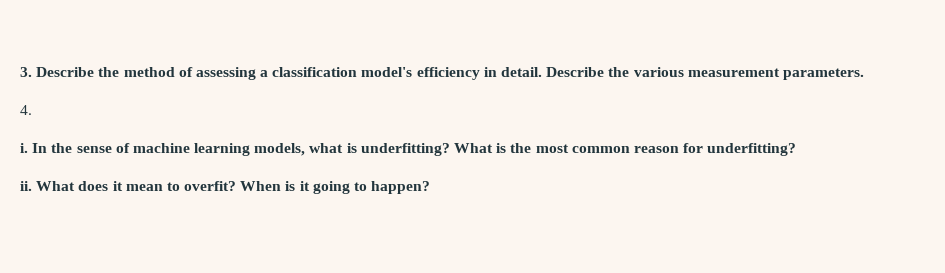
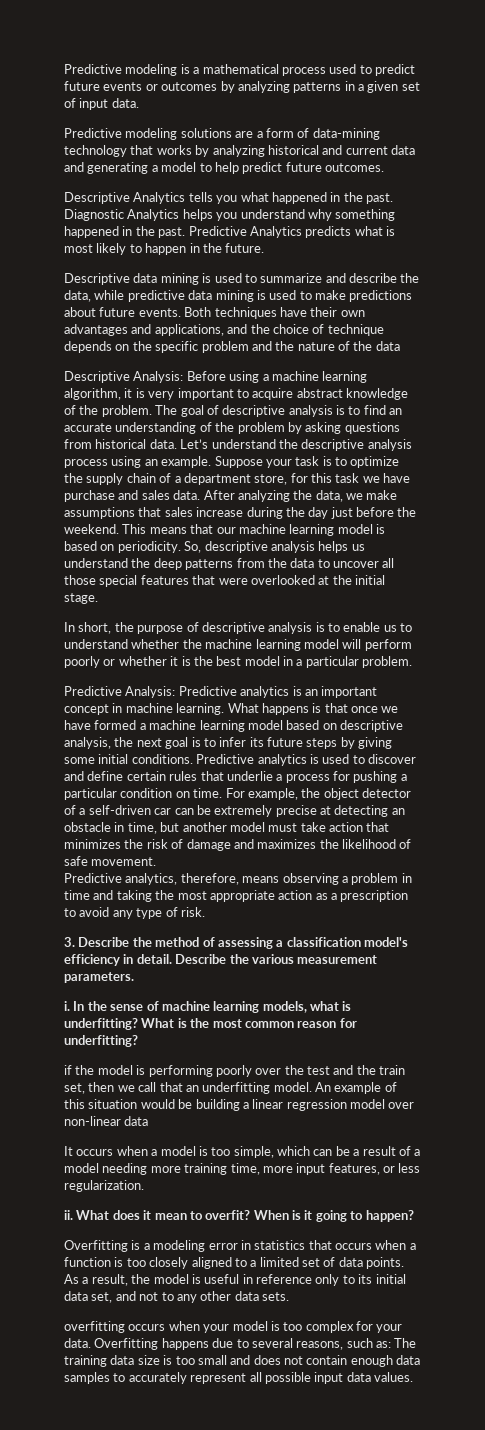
(20, 72) none -> [64,64,415,76] [64,81,420,93] [64,98,139,110] [64,128,380,140] [64,145,415,157] [64,162,384,174] [64,192,393,204] [64,209,396,221] [64,226,395,238] [64,243,265,255] [64,273,420,285] [64,290,413,302] [64,307,365,319] [64,324,384,336] [64,341,400,353] [64,371,368,383] [64,388,408,400] [64,405,403,417] [64,422,400,434] [64,439,412,451] [64,456,400,468] [64,473,411,485] [64,490,398,502] [64,507,417,519] [64,524,385,536] [64,541,365,553] [64,558,395,570] [64,575,385,587] [64,593,98,604] [64,622,413,634] [64,639,412,651] [64,656,413,668] [64,686,378,698] [64,703,399,715] [64,720,403,732] [64,737,393,749] [64,754,416,766] [64,771,407,783] [64,788,411,800] [64,805,405,817] [64,822,390,834] [64,839,412,851] [64,856,157,866] [64,873,412,885] [64,890,409,902] [64,907,205,919] Predictive modeling is a mathematical process used to predict future events or outcomes by analyzing patterns in a given set of input data. // Predictive modeling solutions are a form of data-mining technology that works by analyzing historical and current data and generating a model to help predict future outcomes. // Descriptive Analytics tells you what happened in the past. Diagnostic Analytics helps you understand why something happened in the past. Predictive Analytics predicts what is most likely to happen in the future. // Descriptive data mining is used to summarize and describe the data, while predictive data mining is used to make predictions about future events. Both techniques have their own advantages and applications, and the choice of technique depends on the specific problem and the nature of the data // Descriptive Analysis: Before using a machine learning algorithm, it is very important to acquire abstract knowledge of the problem. The goal of descriptive analysis is to find an accurate understanding of the problem by asking questions from historical data. Let’s understand the descriptive analysis process using an example. Suppose your task is to optimize the supply chain of a department store, for this task we have purchase and sales data. After analyzing the data, we make assumptions that sales increase during the day just before the weekend. This means that our machine learning model is based on periodicity. So, descriptive analysis helps us understand the deep patterns from the data to uncover all those special features that were overlooked at the initial stage. // In short, the purpose of descriptive analysis is to enable us to understand whether the machine learning model will perform poorly or whether it is the best model in a particular problem. // Predictive Analysis: Predictive analytics is an important concept in machine learning. What happens is that once we have formed a machine learning model based on descriptive analysis, the next goal is to infer its future steps by giving some initial conditions. Predictive analytics is used to discover and define certain rules that underlie a process for pushing a particular condition on time. For example, the object detector of a self-driven car can be extremely precise at detecting an obstacle in time, but another model must take action that minimizes the risk of damage and maximizes the likelihood of safe movement. // Predictive analytics, therefore, means observing a problem in time and taking the most appropriate action as a prescription to avoid any type of risk. //
[20,105,32,115] // 4. -> (134, 977) none
(797, 149) none -> [64,1065,406,1077] [64,1082,397,1094] [64,1099,415,1111] [64,1116,149,1126] [64,1146,421,1158] [64,1163,421,1175] [64,1180,144,1192] // if the model is performing poorly over the test and the train set, then we call that an underfitting model. An example of this situation would be building a linear regression model over non-linear data // It occurs when a model is too simple, which can be a result of a model needing more training time, more input features, or less regularization.
(431, 187) none -> [64,1240,416,1252] [64,1257,405,1269] [64,1274,406,1286] [64,1291,289,1303] [64,1321,403,1333] [64,1338,417,1350] [64,1355,421,1367] [64,1372,413,1384] // Overfitting is a modeling error in statistics that occurs when a function is too closely aligned to a limited set of data points. As a result, the model is useful in reference only to its initial data set, and not to any other data sets. // overfitting occurs when your model is too complex for your data. Overfitting happens due to several reasons, such as: The training data size is too small and does not contain enough data samples to accurately represent all possible input data values.

